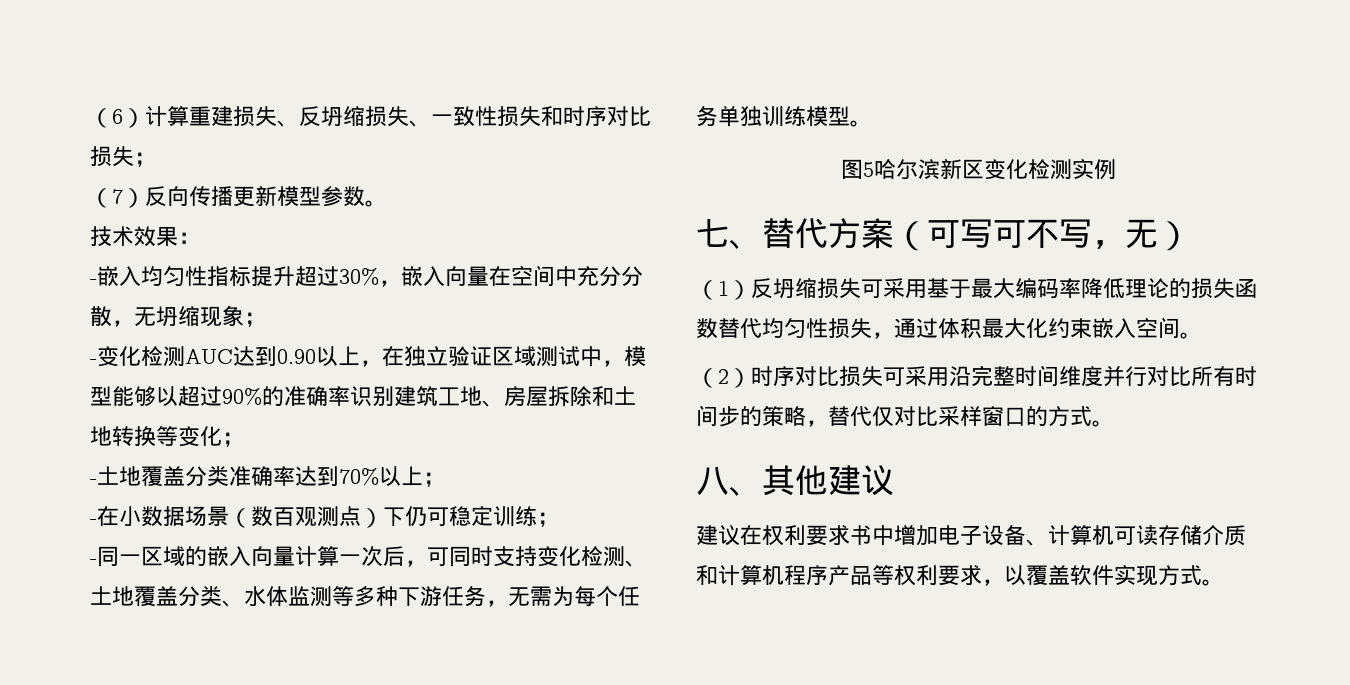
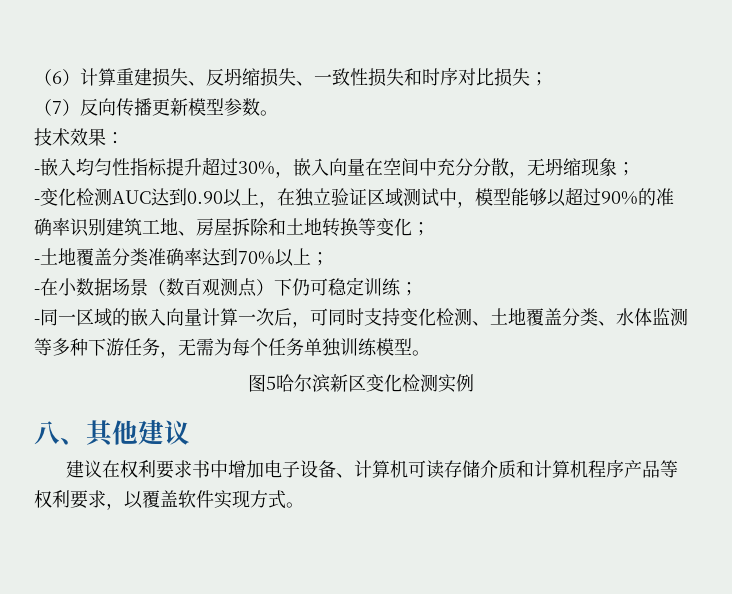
[696,218,1191,251] [696,278,1257,300] [696,317,1202,339] [696,365,1257,388] [696,405,1114,427] // 七、替代方案（可写可不写，无） // （1）反坍缩损失可采用基于最大编码率降低理论的损失函数替代均匀性损失，通过体积最大化约束嵌入空间。 // （2）时序对比损失可采用沿完整时间维度并行对比所有时间步的策略，替代仅对比采样窗口的方式。 -> (474, 383) none

